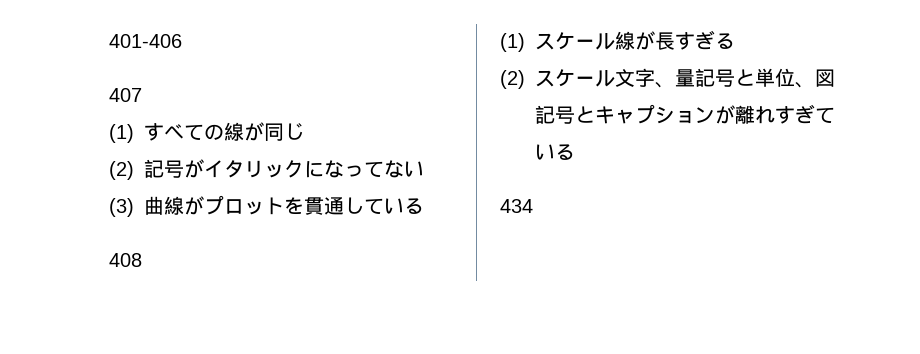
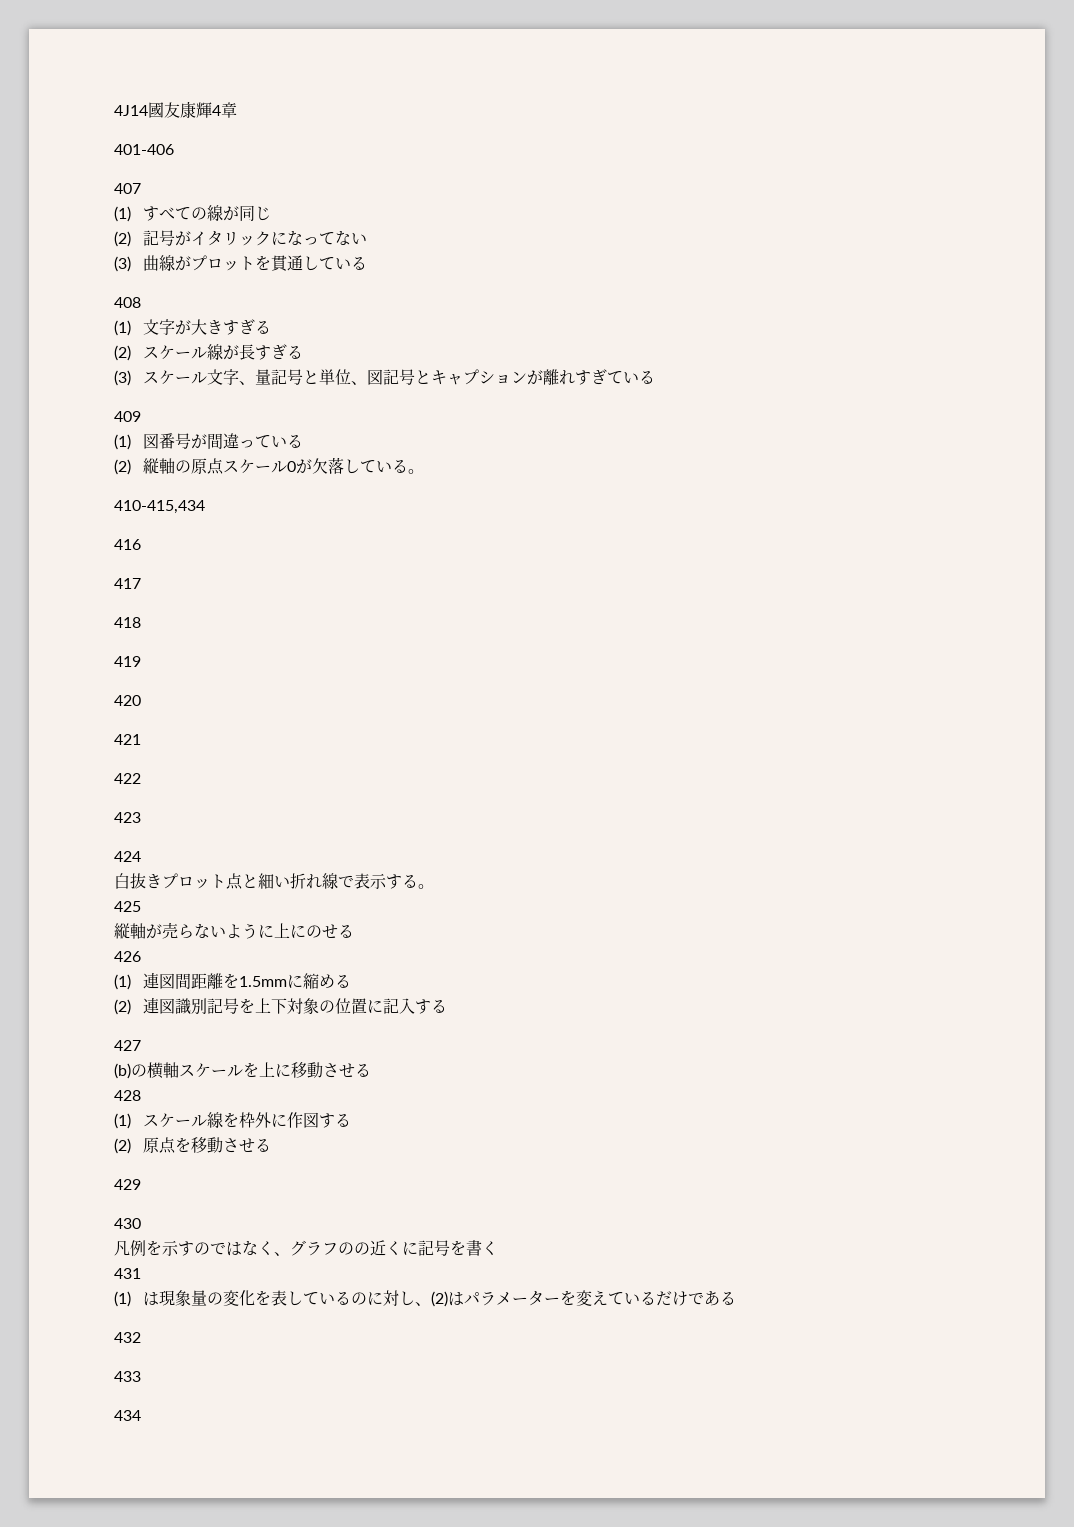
(109, 41) none -> [114,101,237,118] 4J14國友康輝4章 //
(525, 42) none -> [142,319,271,335] [114,345,131,361] 文字が大きすぎる // (2)
[500,70,525,89] (2) -> [114,370,131,386] (3)
(575, 152) none -> [114,411,141,422] [114,433,303,450] [114,457,424,475] [114,500,205,514] [114,539,141,550] [114,578,141,589] [114,617,141,628] [114,656,141,667] [114,695,141,706] [114,734,141,745] [114,773,141,784] [114,812,141,823] [114,851,141,862] [114,873,434,890] [114,901,141,912] [114,922,354,939] [114,951,141,962] [114,972,351,990] [114,997,447,1015] [114,1040,141,1051] [114,1062,371,1079] [114,1090,141,1101] [114,1112,351,1129] [114,1137,271,1154] [114,1179,141,1190] [114,1218,141,1229] [114,1240,498,1256] [114,1268,141,1279] [114,1290,736,1307] [114,1332,141,1343] [114,1371,141,1382] // 409 // (1)図番号が間違っている // (2)縦軸の原点スケール0が欠落している。 // 410-415,434 // 416 // 417 // 418 // 419 // 420 // 421 // 422 // 423 // 424 // 白抜きプロット点と細い折れ線で表示する。 // 425 // 縦軸が売らないように上にのせる // 426 // (1)連図間距離を1.5mmに縮める // (2)連図識別記号を上下対象の位置に記入する // 427 // (b)の横軸スケールを上に移動させる // 428 // (1)スケール線を枠外に作図する // (2)原点を移動させる // 429 // 430 // 凡例を示すのではなく、グラフのの近くに記号を書く // 431 // (1)は現象量の変化を表しているのに対し、(2)はパラメーターを変えているだけである // 432 // 433

